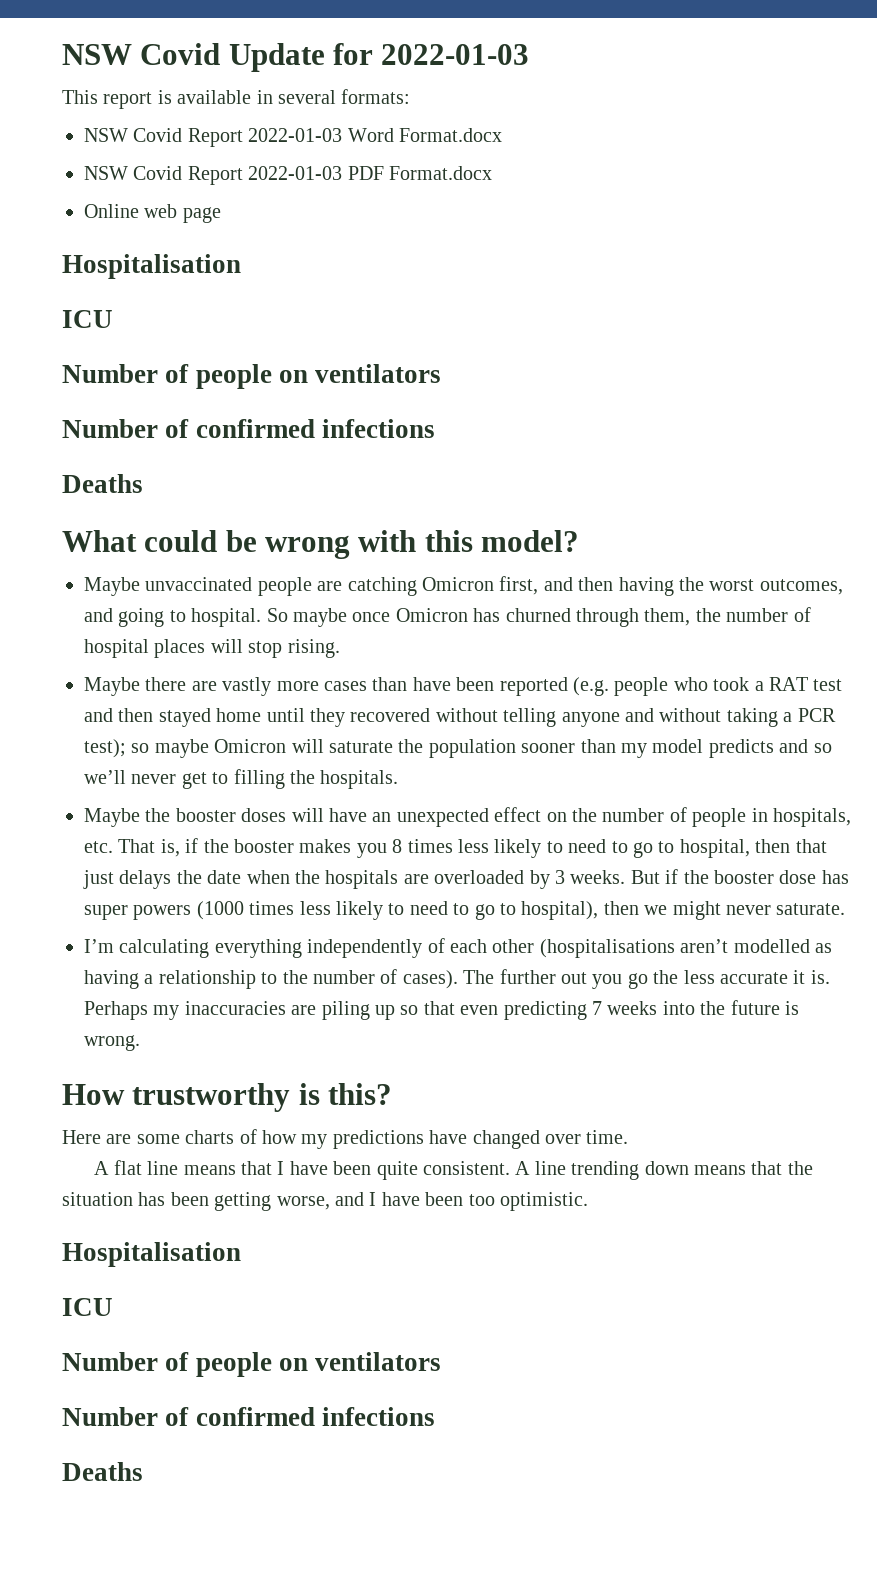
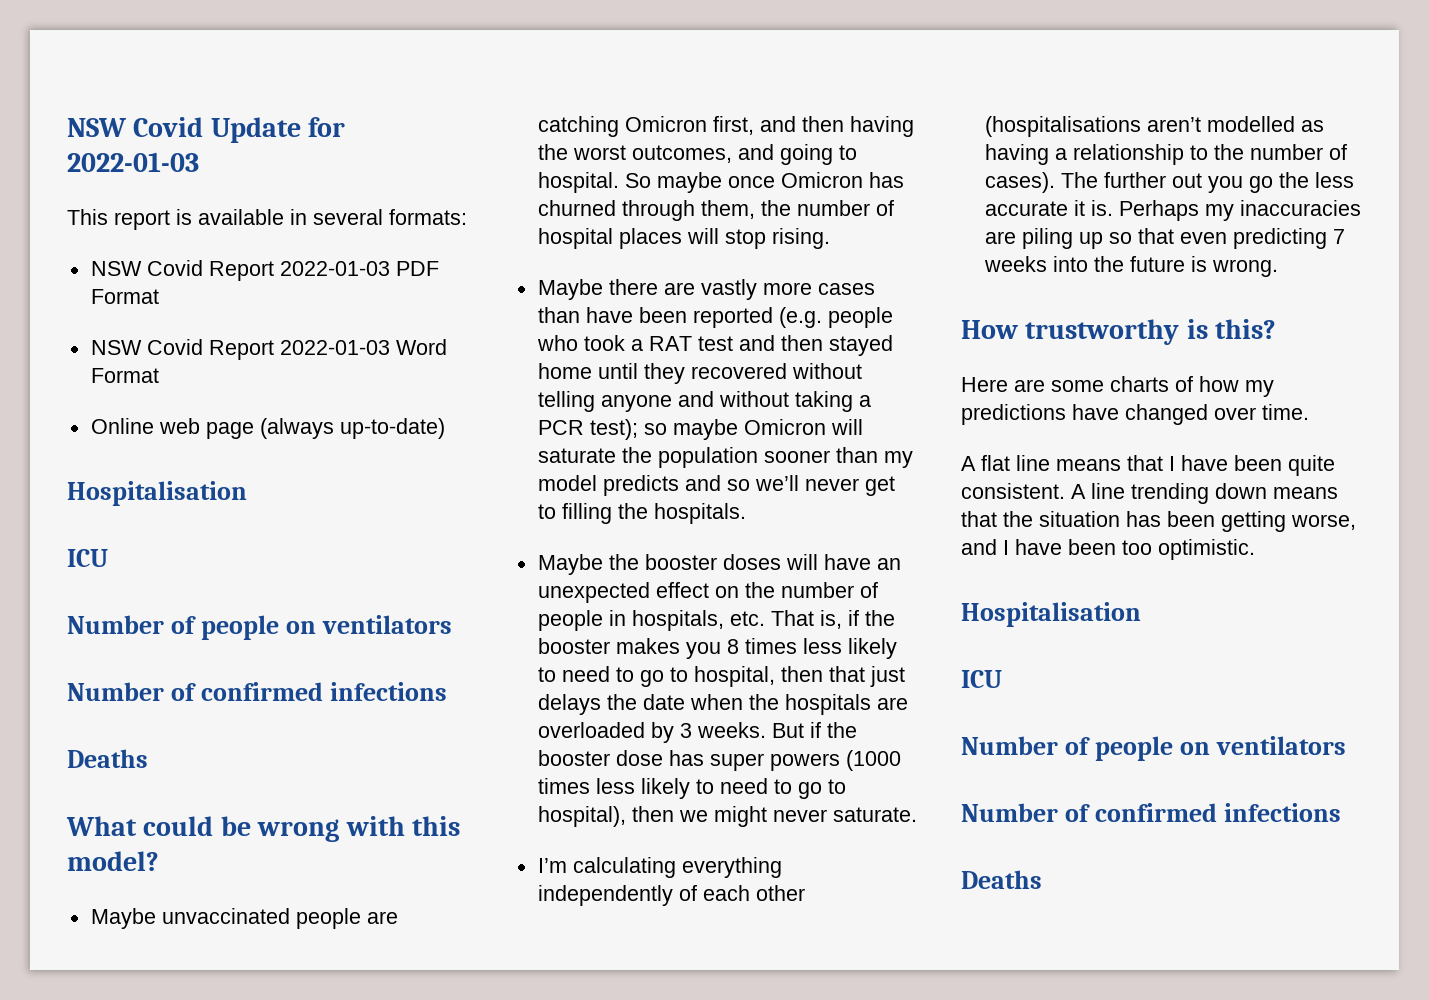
[347,128,502,142] [84,166,492,185] Word Format.docx // NSW Covid Report 2022-01-03 PDF Format.docx -> [395,261,439,276] [90,289,159,304] [90,339,447,360] [90,368,159,383] PDF Format // NSW Covid Report 2022-01-03 Word Format
(221, 215) none -> [259,418,445,439] (always up-to-date)

